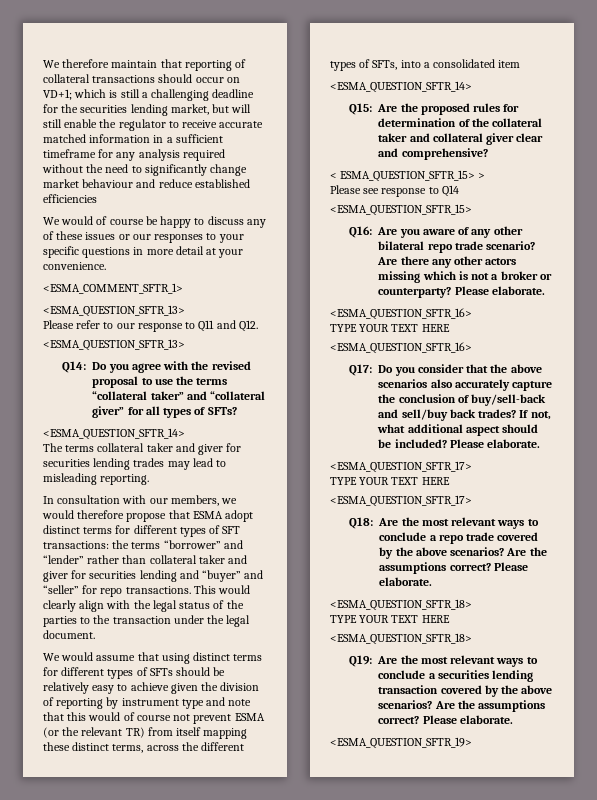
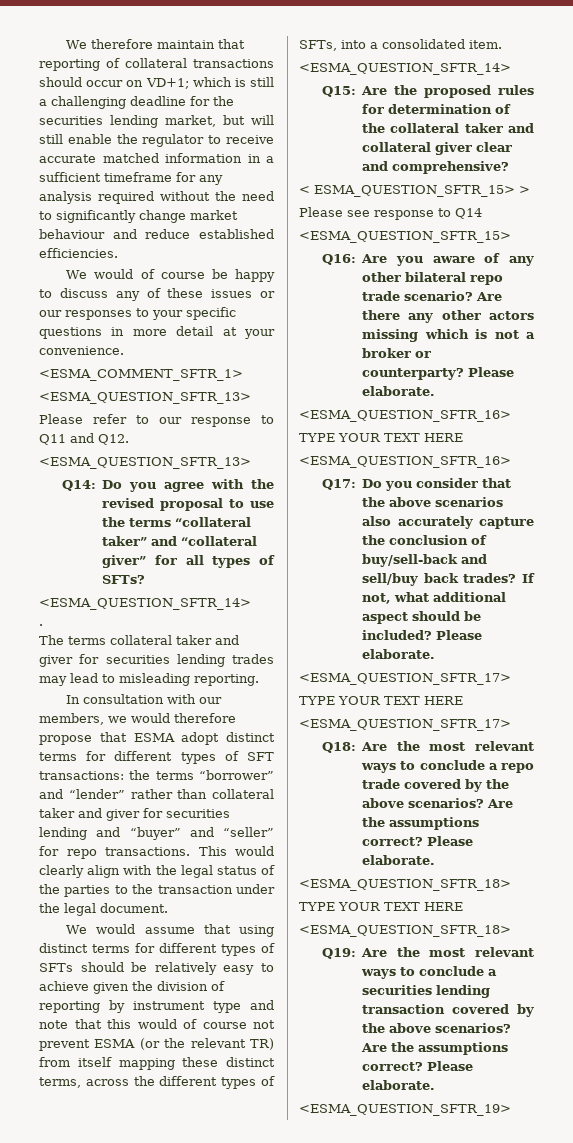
[43,194,97,203] efficiencies -> [39,248,118,258] efficiencies.
(185, 434) none -> [39,624,43,626] // .
[498,60,521,68] item -> [469,40,502,49] item.

